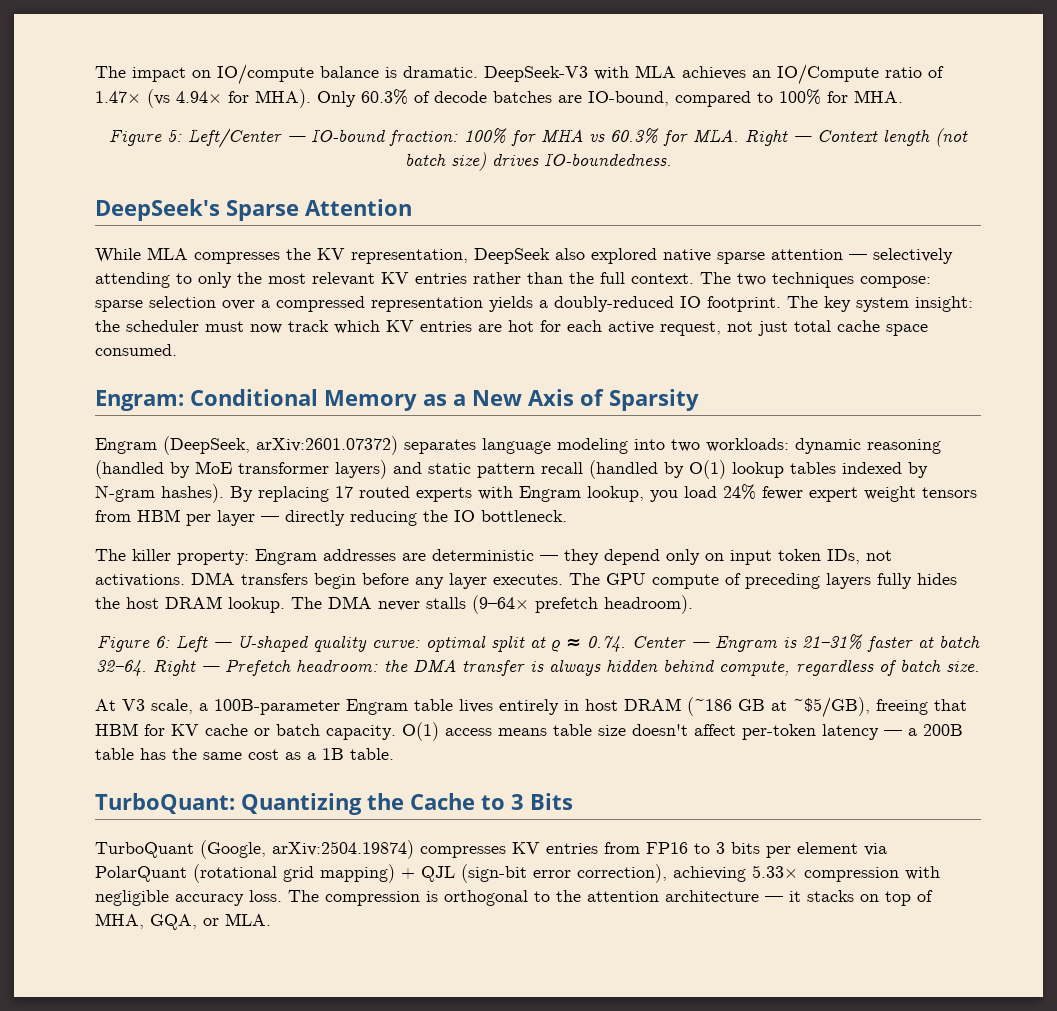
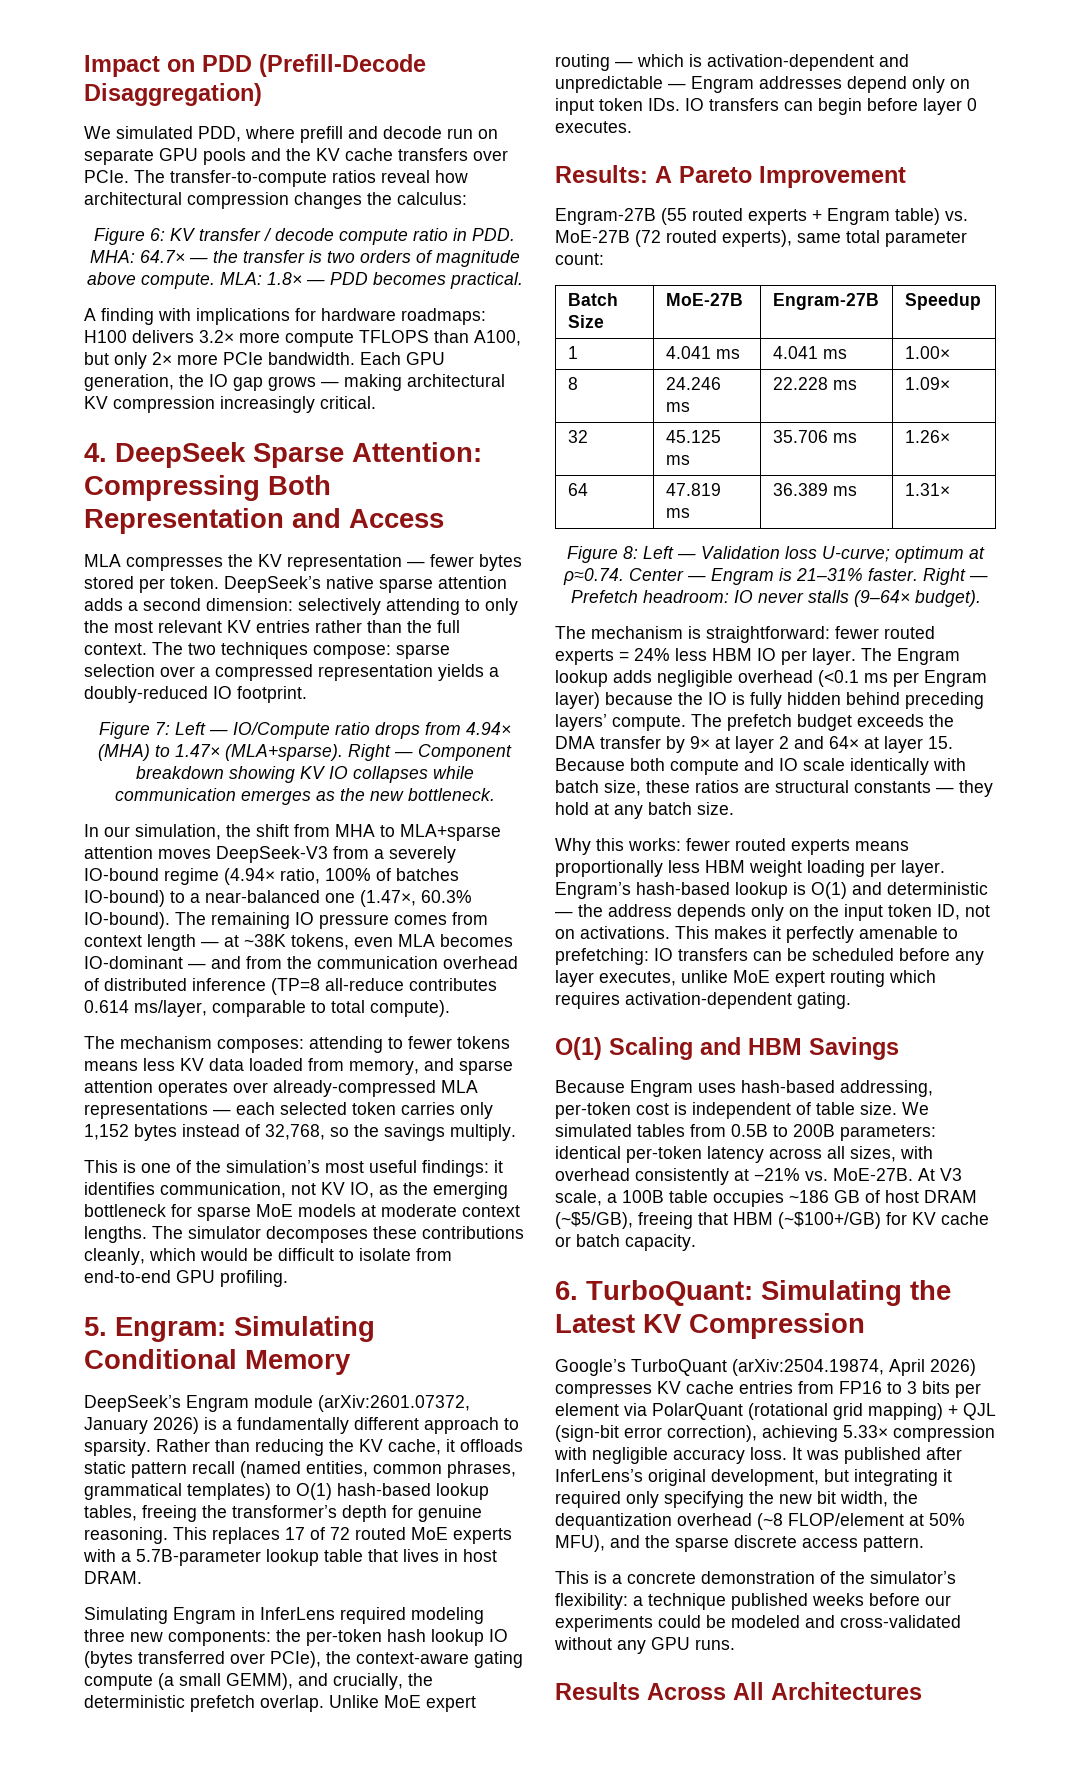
[95,64,944,85] [95,89,903,108] [109,128,968,148] [404,152,672,171] [95,199,412,221] [95,247,867,264] The impact on IO/compute balance is dramatic. DeepSeek-V3 with MLA achieves an IO/Compute ratio of 1.47× (vs 4.94× for MHA). Only 60.3% of decode batches are IO-bound, compared to 100% for MHA. // Figure 5: Left/Center — IO-bound fraction: 100% for MHA vs 60.3% for MLA. Right — Context length (not batch size) drives IO-boundedness. // DeepSeek's Sparse Attention // While MLA compresses the KV representation, DeepSeek also explored native sparse attention — -> [84,54,426,77] [84,83,262,106] [84,126,498,143] [84,148,508,165] [84,170,468,187] [84,192,467,209] [94,228,515,245] [89,250,520,267] [86,272,523,289] [84,308,486,325] [84,330,521,347] [84,352,445,369] [84,374,505,391] [84,396,376,413] [84,442,482,468] [84,475,331,501] [84,508,444,534] [84,554,522,571] [84,576,507,593] [84,598,293,611] Impact on PDD (Prefill-Decode Disaggregation) // We simulated PDD, where prefill and decode run on separate GPU pools and the KV cache transfers over PCIe. The transfer-to-compute ratios reveal how architectural compression changes the calculus: // Figure 6: KV transfer / decode compute ratio in PDD. MHA: 64.7× — the transfer is two orders of magnitude above compute. MLA: 1.8× — PDD becomes practical. // A finding with implications for hardware roadmaps: H100 delivers 3.2× more compute TFLOPS than A100, but only 2× more PCIe bandwidth. Each GPU generation, the IO gap grows — making architectural KV compression increasingly critical. // 4. DeepSeek Sparse Attention: Compressing Both Representation and Access // MLA compresses the KV representation — fewer bytes stored per token. DeepSeek’s native sparse attention adds a second dimension:
[787,296,973,312] [95,320,928,336] [95,344,177,356] [95,389,699,411] [95,436,941,455] [95,460,928,479] [95,484,977,503] [95,509,567,526] [95,549,599,565] The key system insight: the scheduler must now track which KV entries are hot for each active request, not just total cache space consumed. // Engram: Conditional Memory as a New Axis of Sparsity // Engram (DeepSeek, arXiv:2601.07372) separates language modeling into two workloads: dynamic reasoning (handled by MoE transformer layers) and static pattern recall (handled by O(1) lookup tables indexed by N-gram hashes). By replacing 17 routed experts with Engram lookup, you load 24% fewer expert weight tensors from HBM per layer — directly reducing the IO bottleneck. // The killer property: Engram addresses are deterministic — they -> [98,722,511,739] [98,744,512,761] [135,766,474,783] [114,788,495,805] [84,824,501,841] [84,846,456,863] [84,868,459,885] [84,890,472,907] [84,912,488,929] [84,934,513,951] [84,956,518,969] [84,978,497,995] [84,1000,450,1017] [84,1036,510,1053] [84,1058,513,1075] [84,1080,478,1097] [84,1102,493,1119] [84,1124,516,1141] [84,1160,503,1177] [84,1182,508,1199] [84,1204,520,1221] [84,1226,524,1243] [84,1248,452,1265] [84,1270,288,1287] [84,1316,375,1342] [84,1349,351,1375] [84,1395,470,1412] [84,1417,519,1434] [84,1439,523,1456] [84,1461,516,1478] [84,1483,489,1500] [84,1505,482,1522] [84,1527,512,1544] [83,1549,497,1566] [84,1571,142,1584] [84,1607,484,1624] [84,1629,508,1646] [84,1651,523,1668] [84,1673,433,1690] [84,1695,476,1712] [555,54,909,71] [555,76,842,93] // Figure 7: Left — IO/Compute ratio drops from 4.94× (MHA) to 1.47× (MLA+sparse). Right — Component breakdown showing KV IO collapses while communication emerges as the new bottleneck. // In our simulation, the shift from MHA to MLA+sparse attention moves DeepSeek-V3 from a severely IO-bound regime (4.94× ratio, 100% of batches IO-bound) to a near-balanced one (1.47×, 60.3% IO-bound). The remaining IO pressure comes from context length — at ~38K tokens, even MLA becomes IO-dominant — and from the communication overhead of distributed inference (TP=8 all-reduce contributes 0.614 ms/layer, comparable to total compute). // The mechanism composes: attending to fewer tokens means less KV data loaded from memory, and sparse attention operates over already-compressed MLA representations — each selected token carries only 1,152 bytes instead of 32,768, so the savings multiply. // This is one of the simulation’s most useful findings: it identifies communication, not KV IO, as the emerging bottleneck for sparse MoE models at moderate context lengths. The simulator decomposes these contributions cleanly, which would be difficult to isolate from end-to-end GPU profiling. // 5. Engram: Simulating Conditional Memory // DeepSeek’s Engram module (arXiv:2601.07372, January 2026) is a fundamentally different approach to sparsity. Rather than reducing the KV cache, it offloads static pattern recall (named entities, common phrases, grammatical templates) to O(1) hash-based lookup tables, freeing the transformer’s depth for genuine reasoning. This replaces 17 of 72 routed MoE experts with a 5.7B-parameter lookup table that lives in host DRAM. // Simulating Engram in InferLens required modeling three new components: the per-token hash lookup IO (bytes transferred over PCIe), the context-aware gating compute (a small GEMM), and crucially, the deterministic prefetch overlap. Unlike MoE expert routing — which is activation-dependent and unpredictable — Engram addresses
[827,549,892,564] [95,572,957,589] [95,595,693,614] [97,635,626,652] IDs, not activations. DMA transfers begin before any layer executes. The GPU compute of preceding layers fully hides the host DRAM lookup. The DMA never stalls (9–64× prefetch headroom). // Figure 6: Left — U-shaped quality curve: optimal split at ρ ≈ 0.74. -> [648,98,977,115] [555,121,632,133] [555,165,906,188] [555,208,968,225] [555,230,967,247] [555,253,604,265] [567,293,618,306] [567,315,604,328] [665,293,743,306] [772,293,879,310] [904,293,981,310] [567,346,578,359] [665,346,740,359] [772,346,847,359] [904,346,950,359] [567,377,578,390] [665,377,721,390] [665,402,690,412] [772,377,857,390] [904,377,950,390] [567,430,588,443] [665,430,721,443] [665,455,690,465] [772,430,857,443] [904,430,950,443] [567,483,588,496] [665,483,721,496] [665,508,690,518] [772,483,857,496] [904,483,950,496] [567,546,985,563] [562,568,624,585] IDs. IO transfers can begin before layer 0 executes. // Results: A Pareto Improvement // Engram-27B (55 routed experts + Engram table) vs. MoE-27B (72 routed experts), same total parameter count: // Batch Size | MoE-27B | Engram-27B | Speedup // 1 | 4.041 ms | 4.041 ms | 1.00× // 8 | 24.246 ms | 22.228 ms | 1.09× // 32 | 45.125 ms | 35.706 ms | 1.26× // 64 | 47.819 ms | 36.389 ms | 1.31× // Figure 8: Left — Validation loss U-curve; optimum at ρ≈0.74.
[867,635,980,652] [96,659,980,676] [95,697,870,718] faster at batch 32–64. Right — Prefetch headroom: the DMA transfer is always hidden behind compute, regardless of batch size. // At V3 scale, a 100B-parameter Engram table lives entirely in host DRAM (~186 GB at ~$5/GB), -> [867,568,988,585] [570,590,981,607] [555,626,935,643] [555,648,960,665] [555,670,987,687] [555,692,984,709] [555,714,954,731] [555,736,953,753] [555,758,966,775] [555,780,993,797] [555,802,734,819] [555,838,909,855] [555,860,945,877] [555,882,988,899] [555,904,990,921] [555,926,958,943] [555,948,984,965] [555,970,936,987] [555,992,851,1009] [555,1037,899,1060] [555,1080,933,1097] [555,1102,929,1119] [555,1124,936,1141] [555,1146,933,1163] [555,1168,962,1185] [555,1190,977,1207] [555,1212,633,1229] faster. Right — Prefetch headroom: IO never stalls (9–64× budget). // The mechanism is straightforward: fewer routed experts = 24% less HBM IO per layer. The Engram lookup adds negligible overhead (<0.1 ms per Engram layer) because the IO is fully hidden behind preceding layers’ compute. The prefetch budget exceeds the DMA transfer by 9× at layer 2 and 64× at layer 15. Because both compute and IO scale identically with batch size, these ratios are structural constants — they hold at any batch size. // Why this works: fewer routed experts means proportionally less HBM weight loading per layer. Engram’s hash-based lookup is O(1) and deterministic — the address depends only on the input token ID, not on activations. This makes it perfectly amenable to prefetching: IO transfers can be scheduled before any layer executes, unlike MoE expert routing which requires activation-dependent gating. // O(1) Scaling and HBM Savings // Because Engram uses hash-based addressing, per-token cost is independent of table size. We simulated tables from 0.5B to 200B parameters: identical per-token latency across all sizes, with overhead consistently at −21% vs. MoE-27B. At V3 scale, a 100B table occupies ~186 GB of host DRAM (~$5/GB),
(138, 729) none -> [778,1212,881,1229] (~$100+/GB)
[402,722,963,741] [95,748,394,760] [95,793,573,815] [95,840,414,859] O(1) access means table size doesn't affect per-token latency — a 200B table has the same cost as a 1B table. // TurboQuant: Quantizing the Cache to 3 Bits // TurboQuant (Google, arXiv:2504.19874) -> [555,1280,951,1306] [555,1313,865,1339] [555,1359,976,1376] // 6. TurboQuant: Simulating the Latest KV Compression // Google’s TurboQuant (arXiv:2504.19874, April 2026)
(540, 848) none -> [686,1381,734,1394] cache
[288,890,933,906] [95,913,271,930] The compression is orthogonal to the attention architecture — it stacks on top of MHA, GQA, or MLA. -> [792,1447,962,1464] [555,1469,952,1486] [555,1491,918,1508] [555,1513,965,1530] [555,1535,924,1552] [555,1571,956,1584] [555,1593,951,1610] [555,1615,961,1632] [554,1637,735,1654] [555,1682,922,1700] It was published after InferLens’s original development, but integrating it required only specifying the new bit width, the dequantization overhead (~8 FLOP/element at 50% MFU), and the sparse discrete access pattern. // This is a concrete demonstration of the simulator’s flexibility: a technique published weeks before our experiments could be modeled and cross-validated without any GPU runs. // Results Across All Architectures

